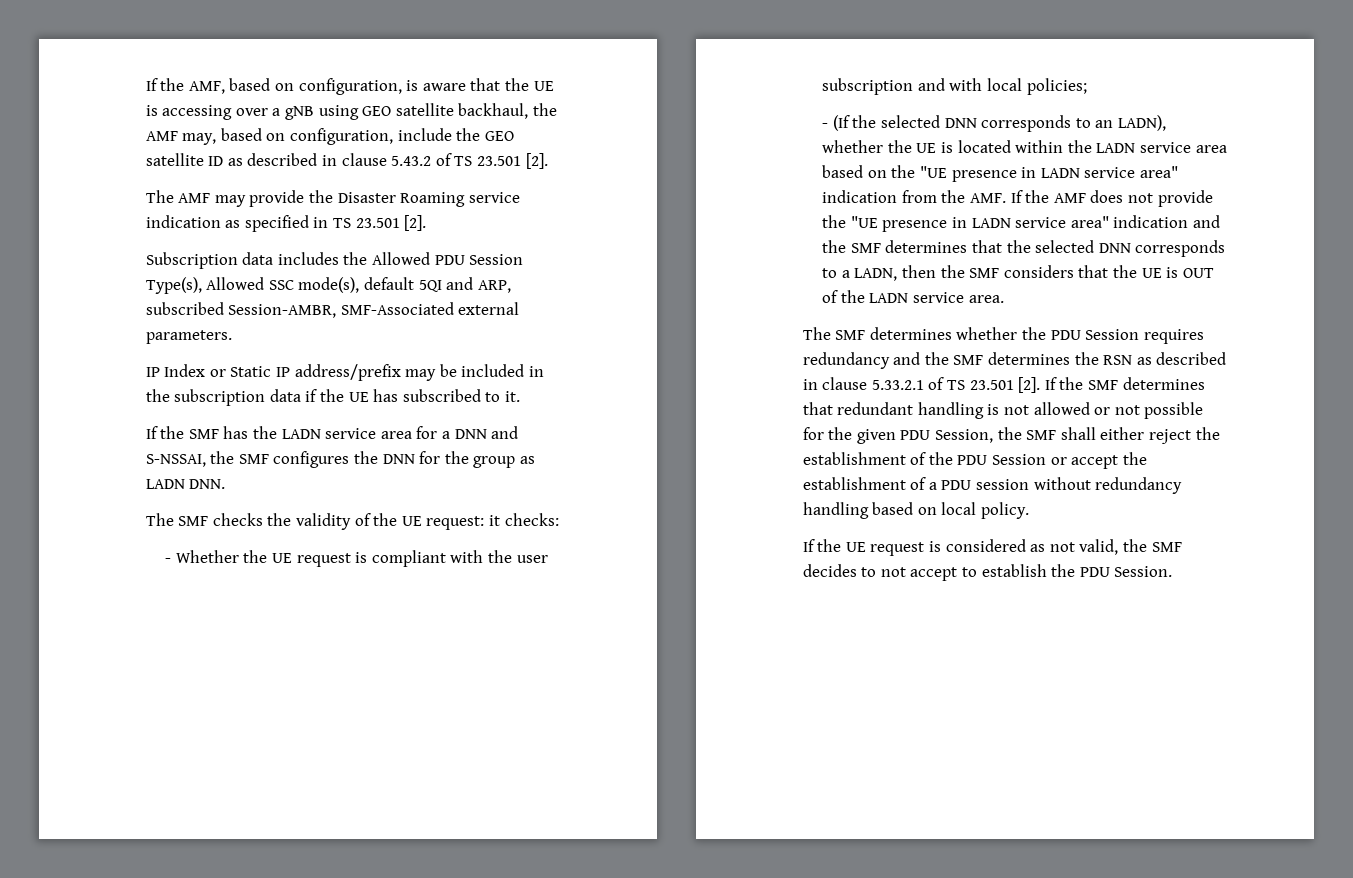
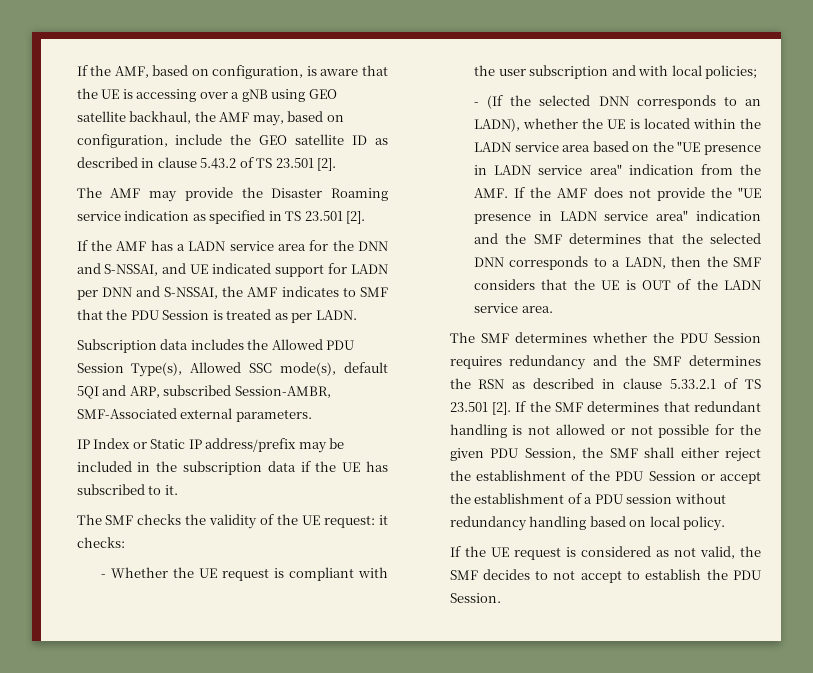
(427, 223) none -> [76,240,388,251] [76,263,388,277] [76,286,388,300] [76,309,357,323] // If the AMF has a LADN service area for the DNN and S-NSSAI, and UE indicated support for LADN per DNN and S-NSSAI, the AMF indicates to SMF that the PDU Session is treated as per LADN.
[145,426,519,439] [145,451,535,468] [145,479,226,489] // If the SMF has the LADN service area for a DNN and S-NSSAI, the SMF configures the DNN for the group as LADN DNN. -> (178, 490) none

